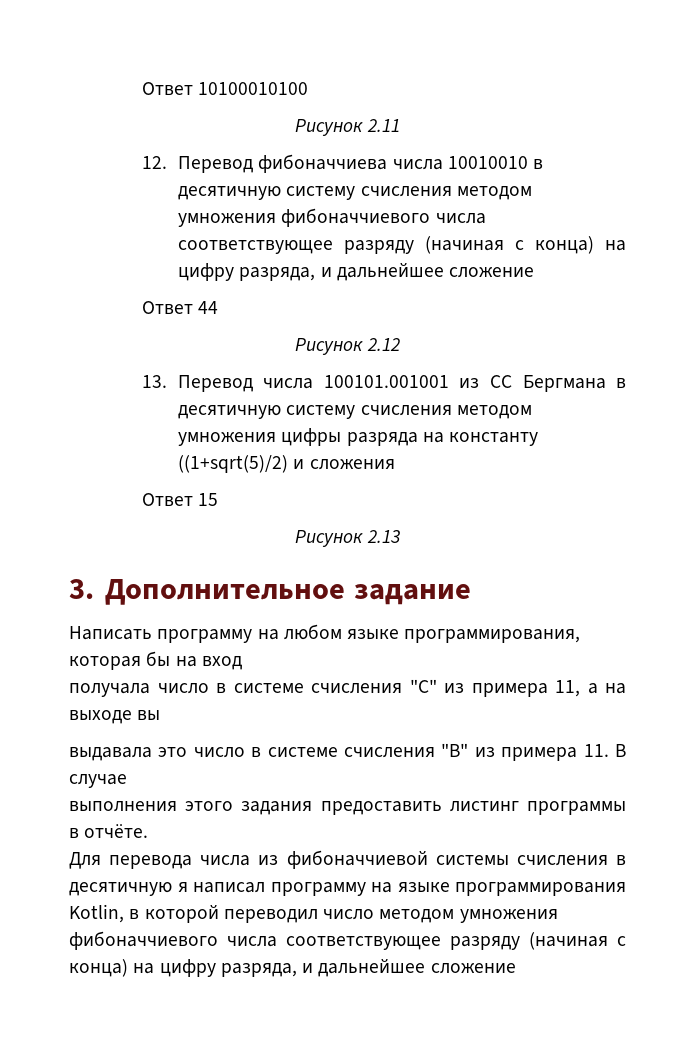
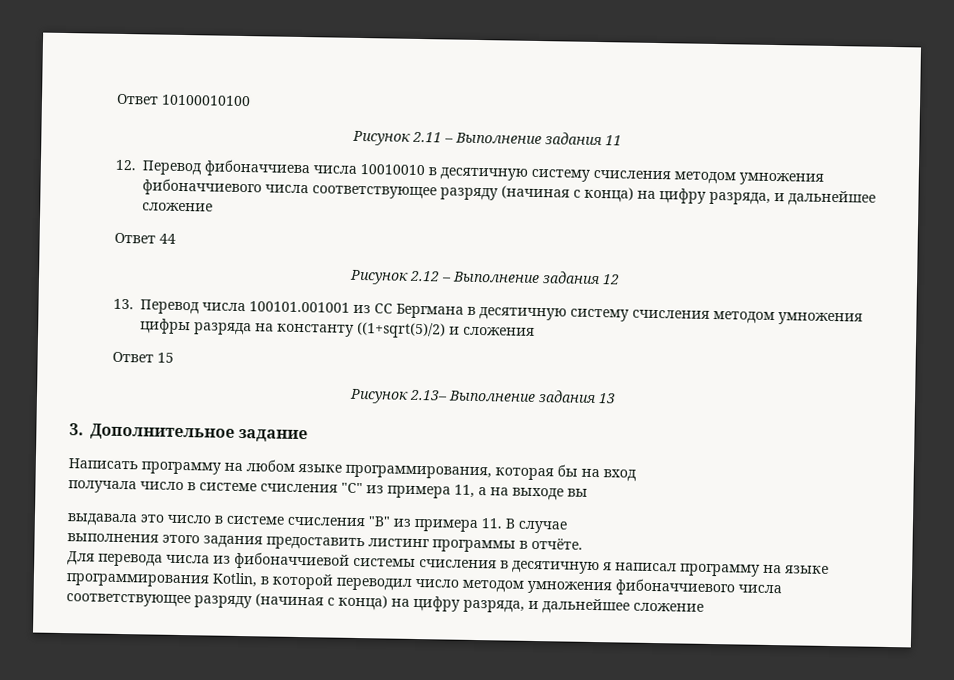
(400, 125) none -> [444,132,622,146] – Выполнение задания 11
(400, 344) none -> [441,271,620,285] – Выполнение задания 12
[366,530,400,543] 2.13 -> [409,389,616,404] 2.13– Выполнение задания 13

